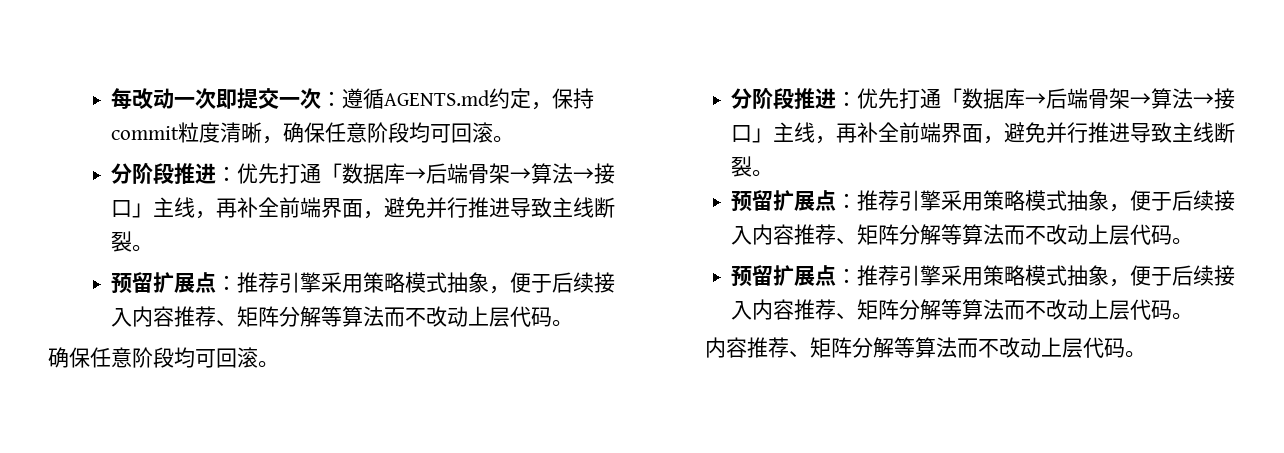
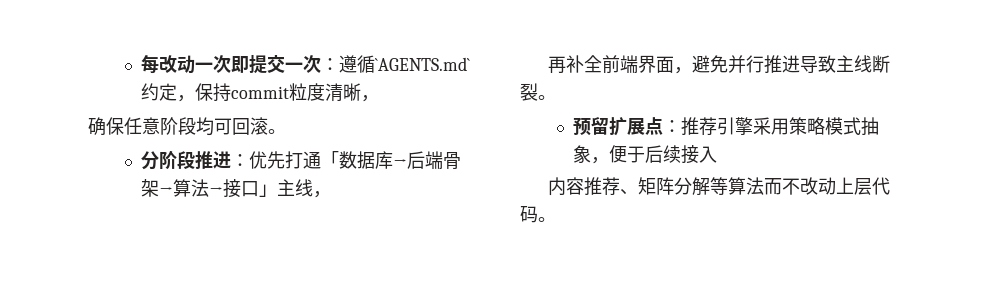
[384,90,491,106] AGENTS.md -> [375,57,471,71] `AGENTS.md`
(284, 140) none -> (380, 98) //
(217, 215) none -> (332, 194) //
[132,306,574,327] [48,347,279,368] [731,87,1236,109] [731,122,1236,144] [731,156,774,177] [731,190,1236,212] [731,224,1194,245] [731,265,1236,287] [731,299,1194,320] 内容推荐、矩阵分解等算法而不改动上层代码。 // 确保任意阶段均可回滚。 // 分阶段推进：优先打通「数据库→后端骨架→算法→接口」主线，再补全前端界面，避免并行推进导致主线断裂。 // 预留扩展点：推荐引擎采用策略模式抽象，便于后续接入内容推荐、矩阵分解等算法而不改动上层代码。 // 预留扩展点：推荐引擎采用策略模式抽象，便于后续接入内容推荐、矩阵分解等算法而不改动上层代码。 -> (718, 154) none

